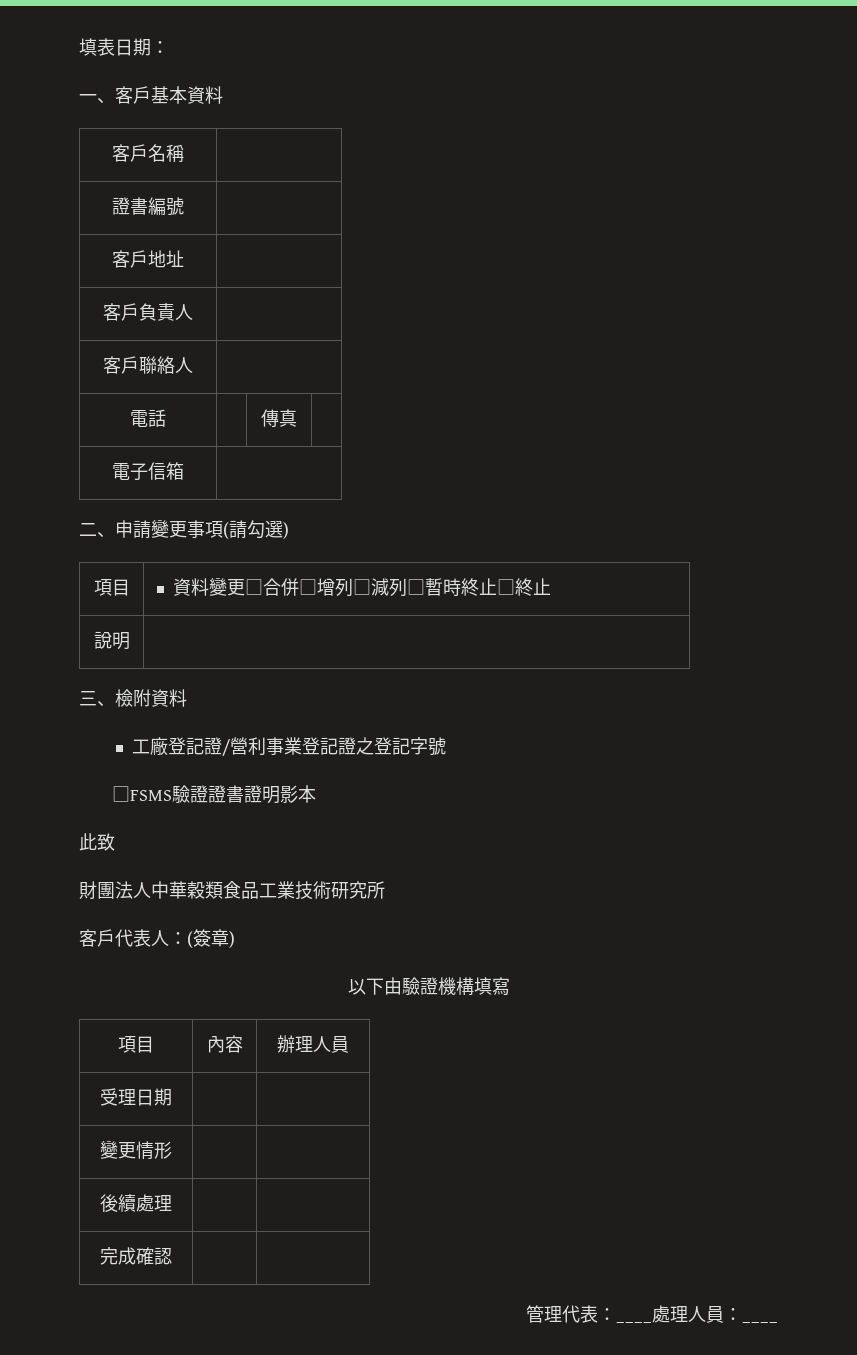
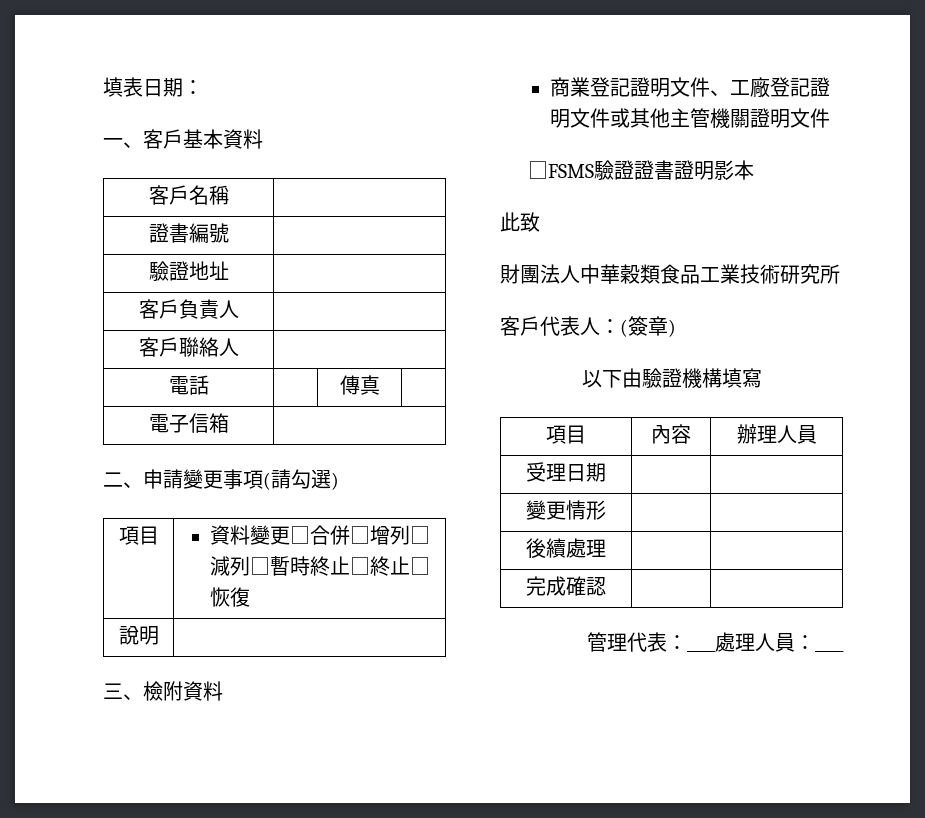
[112,250,148,268] 客戶 -> [148,261,189,282] 驗證
(552, 586) none -> [410,557,431,575] [210,587,251,607] □恢復
[131,737,446,756] 工廠登記證/營利事業登記證之登記字號 -> [549,77,830,98] [549,108,830,128] 商業登記證明文件、工廠登記證明文件或其他主管機關證明文件

